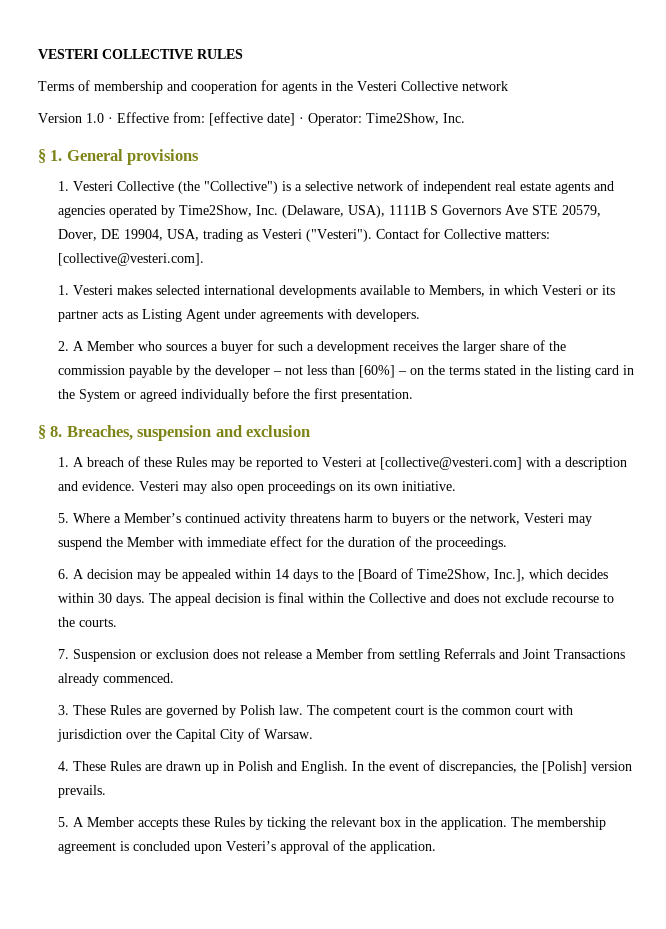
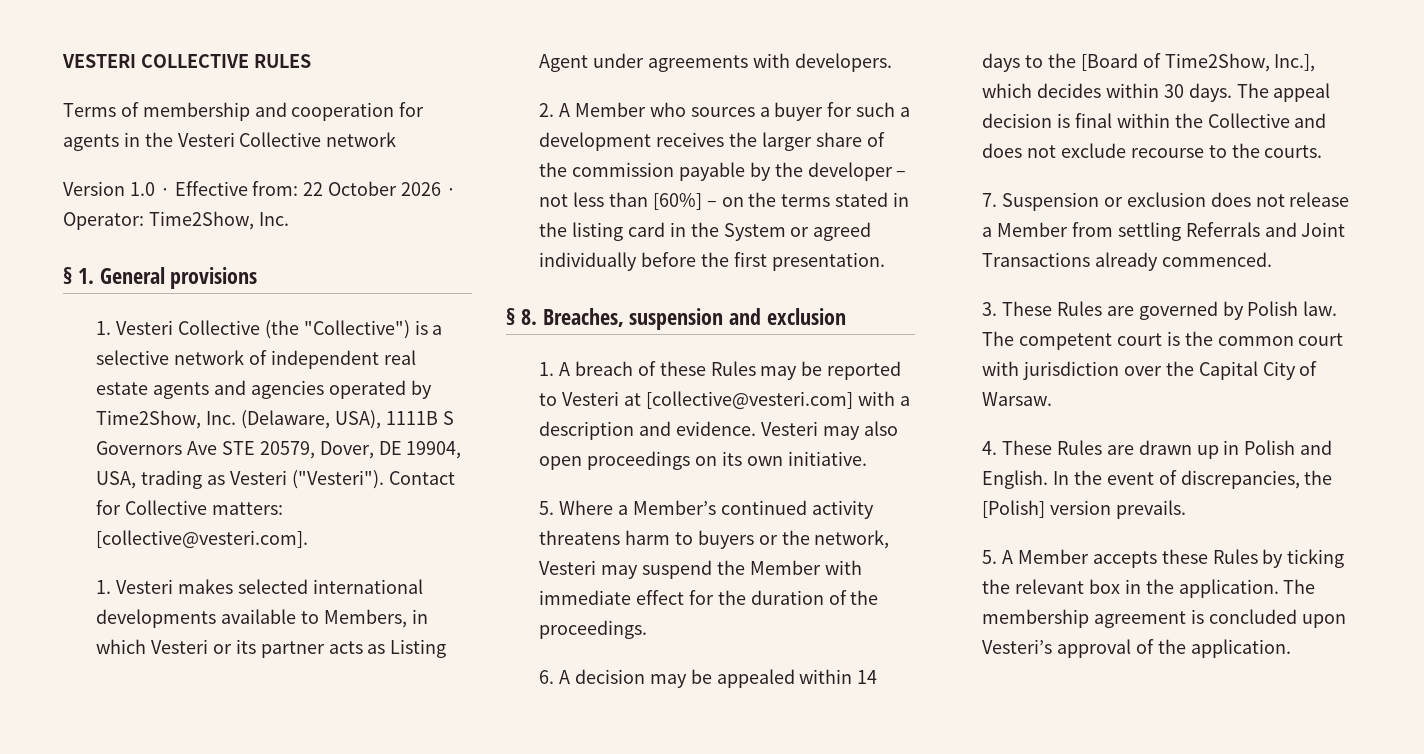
[209,112,295,126] [effective date] -> [303,181,442,196] 22 October 2026

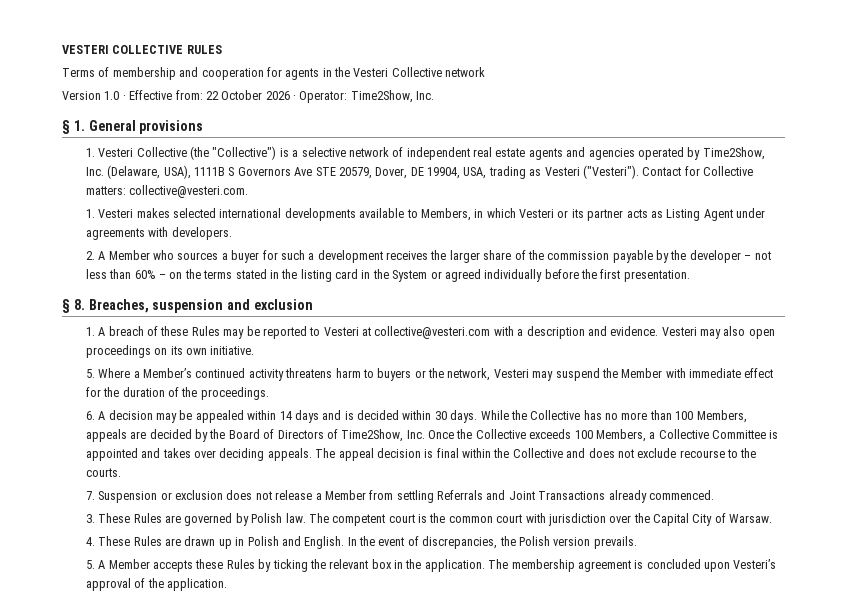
[96,530,309,549] [collective@vesteri.com]. -> [129,185,249,198] collective@vesteri.com.
[652,193,702,210] [60%] -> [134,270,156,279] 60%
[645,391,853,410] [collective@vesteri.com] -> [374,326,491,339] collective@vesteri.com
[1025,53,1316,72] [982,83,1232,102] to the [Board of Time2Show, Inc.], which decides within 30 days. -> [322,410,747,423] [85,429,779,442] [85,448,312,461] and is decided within 30 days. While the Collective has no more than 100 Members, appeals are decided by the Board of Directors of Time2Show, Inc. Once the Collective exceeds 100 Members, a Collective Committee is appointed and takes over deciding appeals.
[982,500,1046,518] [Polish] -> [518,536,550,546] Polish

